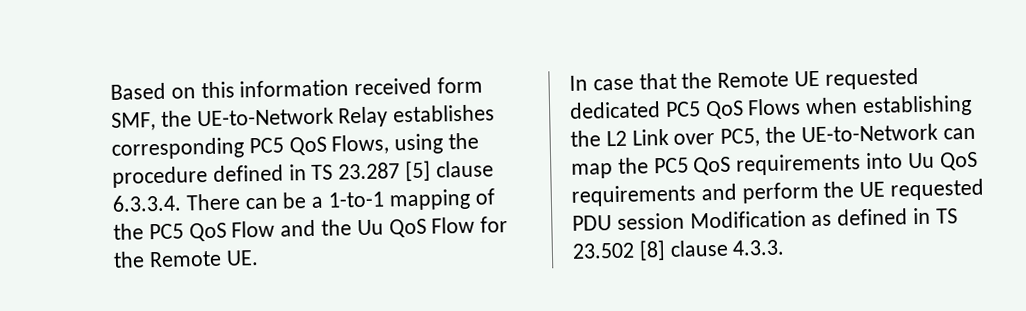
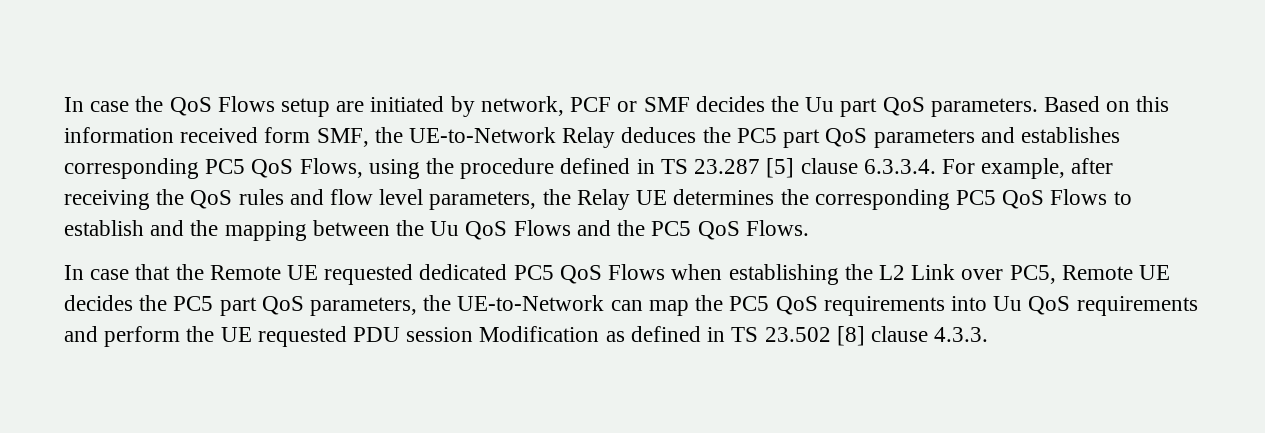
(110, 91) none -> [64,96,1038,117] In case the QoS Flows setup are initiated by network, PCF or SMF decides the Uu part QoS parameters.
(389, 117) none -> [621,127,1015,148] deduces the PC5 part QoS parameters and
[185,188,495,211] [113,216,509,242] [113,250,259,268] There can be a 1-to-1 mapping of the PC5 QoS Flow and the Uu QoS Flow for the Remote UE. -> [941,158,1114,179] [64,189,1132,210] [64,220,809,241] For example, after receiving the QoS rules and flow level parameters, the Relay UE determines the corresponding PC5 QoS Flows to establish and the mapping between the Uu QoS Flows and the PC5 QoS Flows.
(761, 137) none -> [1061,265,1170,280] [64,295,418,316] Remote UE decides the PC5 part QoS parameters,

